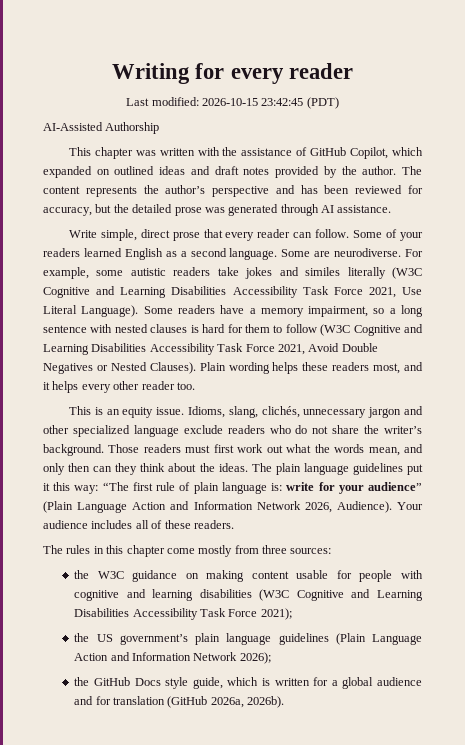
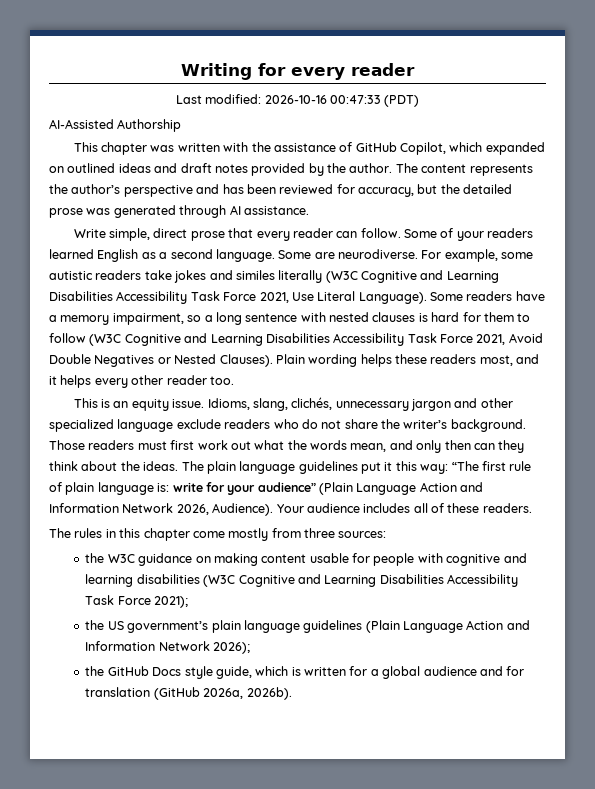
[202,98,304,106] 2026-10-15 23:42:45 -> [264,95,381,104] 2026-10-16 00:47:33

